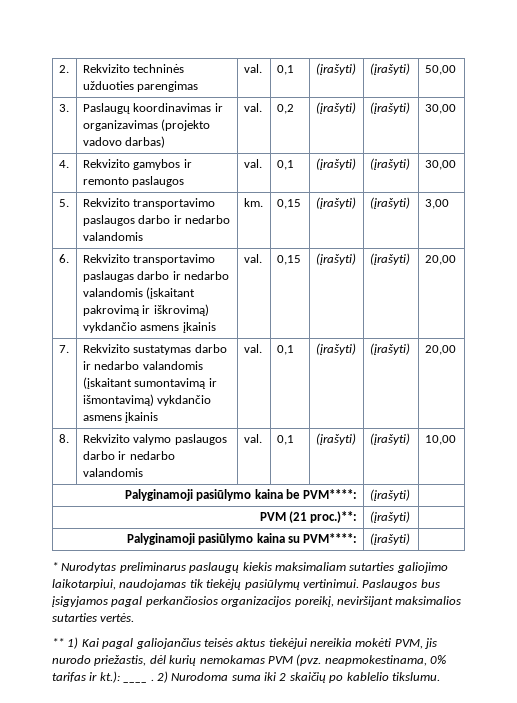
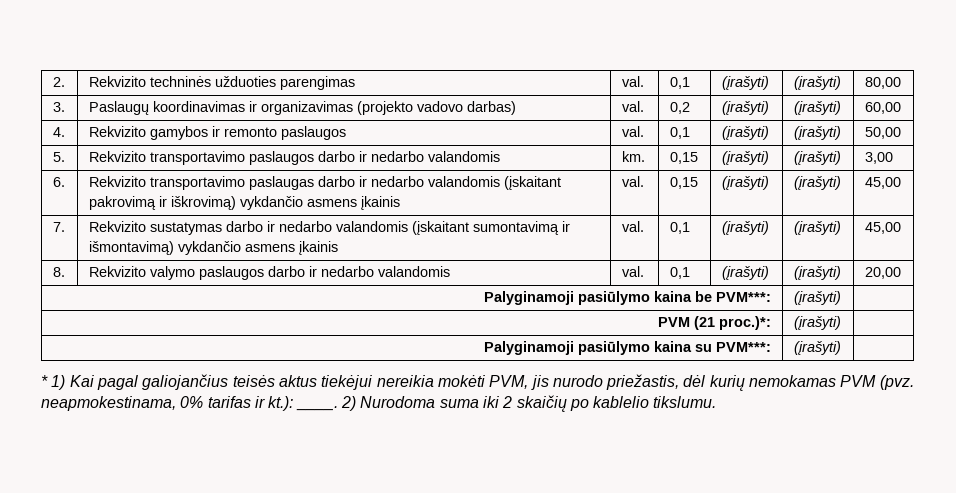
[424,65,456,75] 50,00 -> [864,77,901,89] 80,00
[424,104,456,114] 30,00 -> [864,102,901,114] 60,00
[424,160,456,170] 30,00 -> [864,127,901,139] 50,00
[424,255,456,265] 20,00 -> [864,177,901,189] 45,00
[424,345,456,355] 20,00 -> [864,222,901,234] 45,00
[424,435,456,445] 10,00 -> [864,267,901,279] 20,00
[303,489,358,499] PVM****: -> [716,292,772,302] PVM***:
[310,511,358,523] proc.)**: -> [719,316,772,330] proc.)*:
[303,533,358,543] PVM****: -> [716,342,772,352] PVM***:
[61,562,448,573] [52,579,440,590] [51,596,462,607] [52,613,135,622] [52,638,64,647] Nurodytas preliminarus paslaugų kiekis maksimaliam sutarties galiojimo laikotarpiui, naudojamas tik tiekėjų pasiūlymų vertinimui. Paslaugos bus įsigyjamos pagal perkančiosios organizacijos poreikį, neviršijant maksimalios sutarties vertės. // ** -> (48, 381) none
[123,681,148,683] [150,679,154,681] ____ . -> [295,406,338,411] ____.

